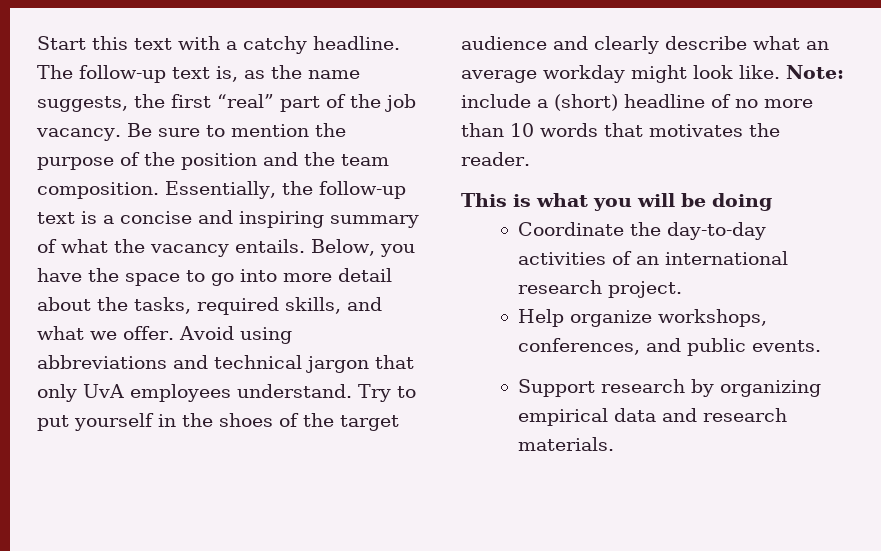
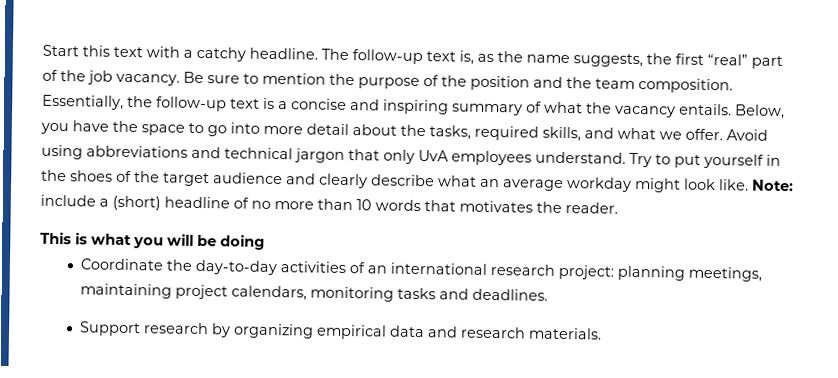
[607,281,682,298] [517,309,767,327] [517,338,821,356] project. // Help organize workshops, conferences, and public events. -> [557,264,762,282] [79,283,548,302] project: planning meetings, maintaining project calendars, monitoring tasks and deadlines.

